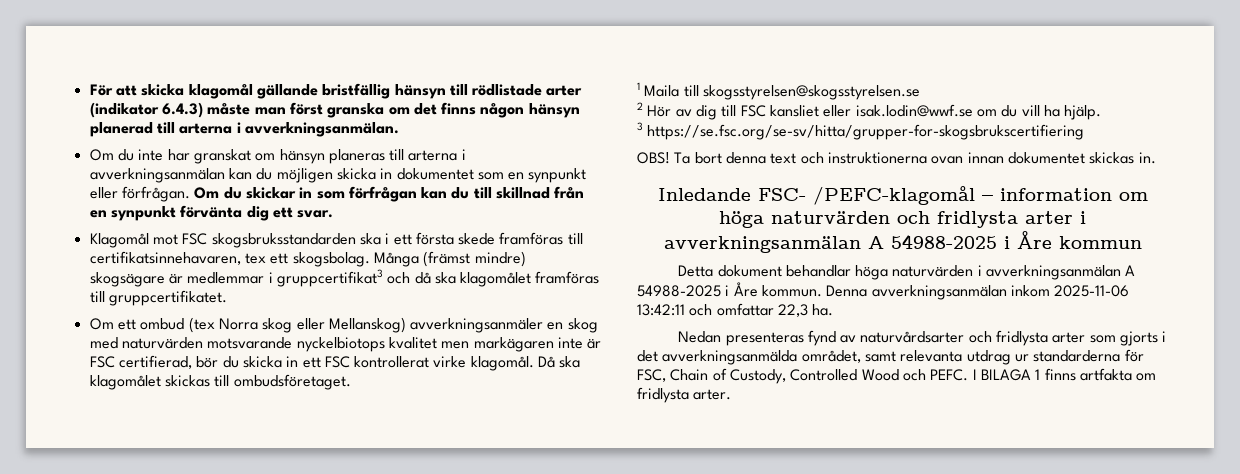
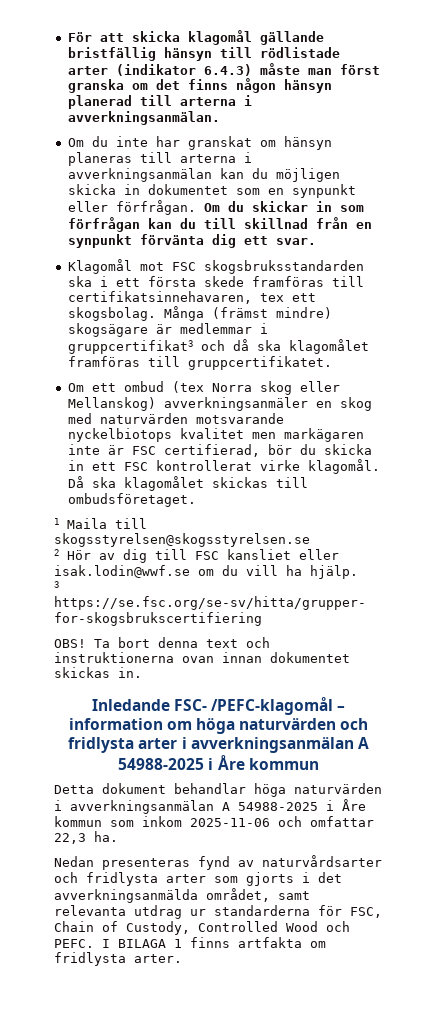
[761,285,1007,300] kommun. Denna avverkningsanmälan -> [54,816,134,827] kommun som
[637,304,685,316] 13:42:11 -> (270, 822) none

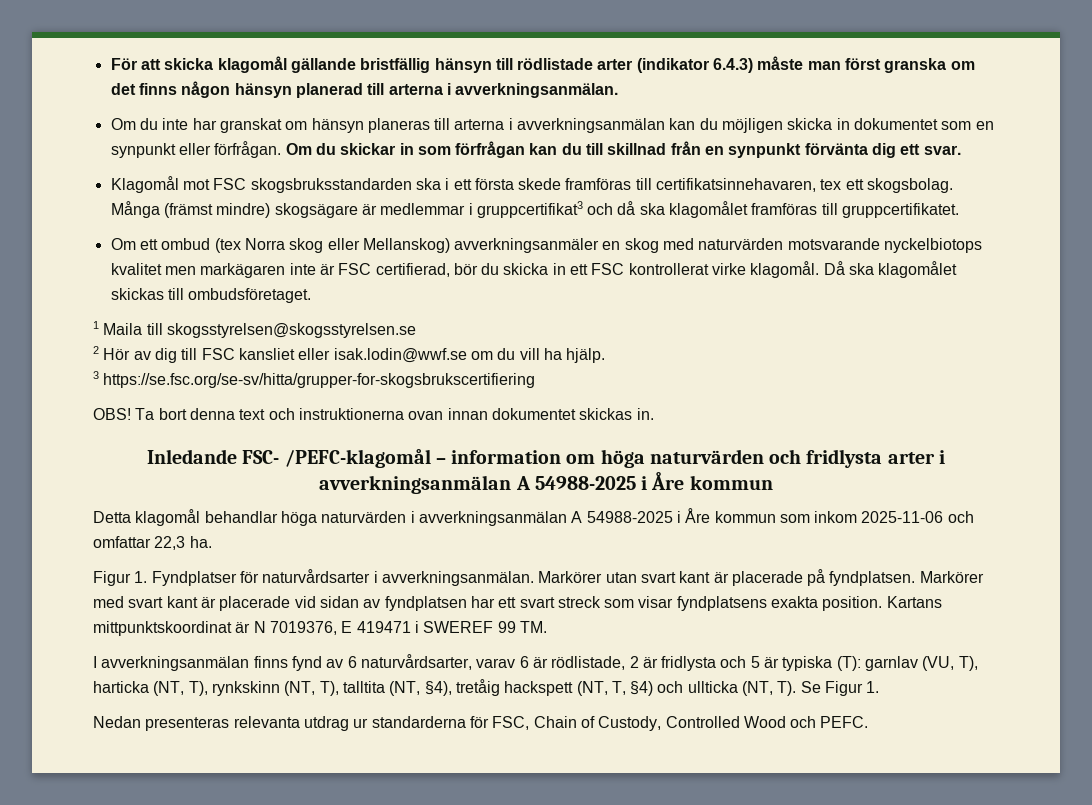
[102,783,166,794] dokument -> [135,509,201,526] klagomål
[54,855,382,870] [54,872,342,886] [54,888,310,903] Nedan presenteras fynd av naturvårdsarter och fridlysta arter som gjorts i det avverkningsanmälda området, samt -> [93,569,984,586] [93,596,942,611] [93,621,547,636] [93,654,978,671] [93,679,880,696] [93,716,230,731] Figur 1. Fyndplatser för naturvårdsarter i avverkningsanmälan. Markörer utan svart kant är placerade på fyndplatsen. Markörer med svart kant är placerade vid sidan av fyndplatsen har ett svart streck som visar fyndplatsens exakta position. Kartans mittpunktskoordinat är N 7019376, E 419471 i SWEREF 99 TM. // I avverkningsanmälan finns fynd av 6 naturvårdsarter, varav 6 är rödlistade, 2 är fridlysta och 5 är typiska (T): garnlav (VU, T), harticka (NT, T), rynkskinn (NT, T), talltita (NT, §4), tretåig hackspett (NT, T, §4) och ullticka (NT, T). Se Figur 1. // Nedan presenteras
[102,937,326,948] [54,952,182,966] I BILAGA 1 finns artfakta om fridlysta arter. -> (869, 722) none

